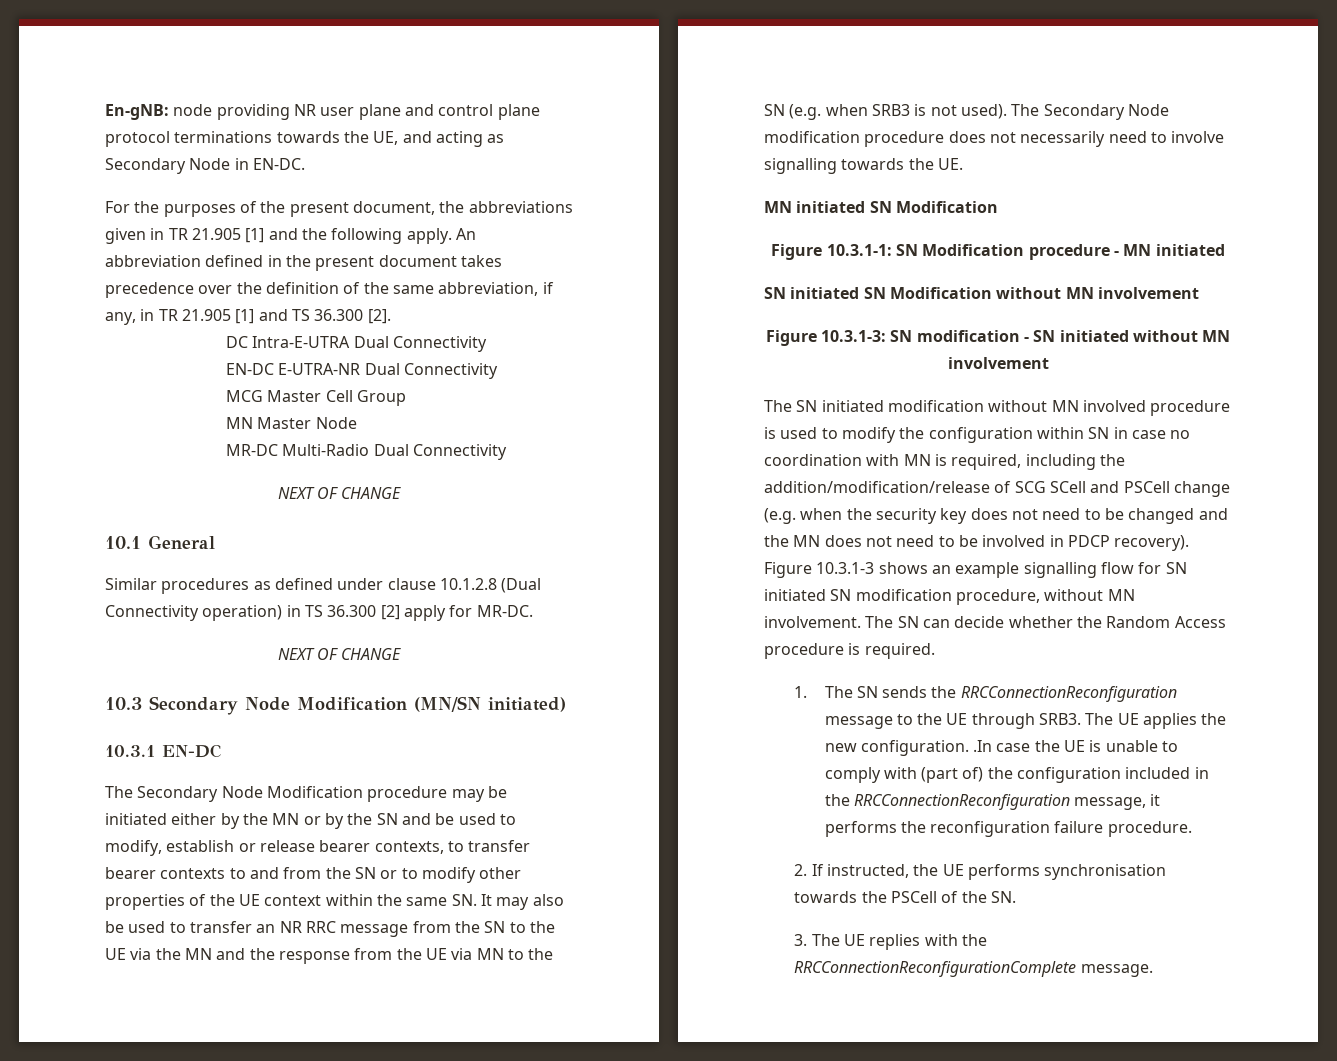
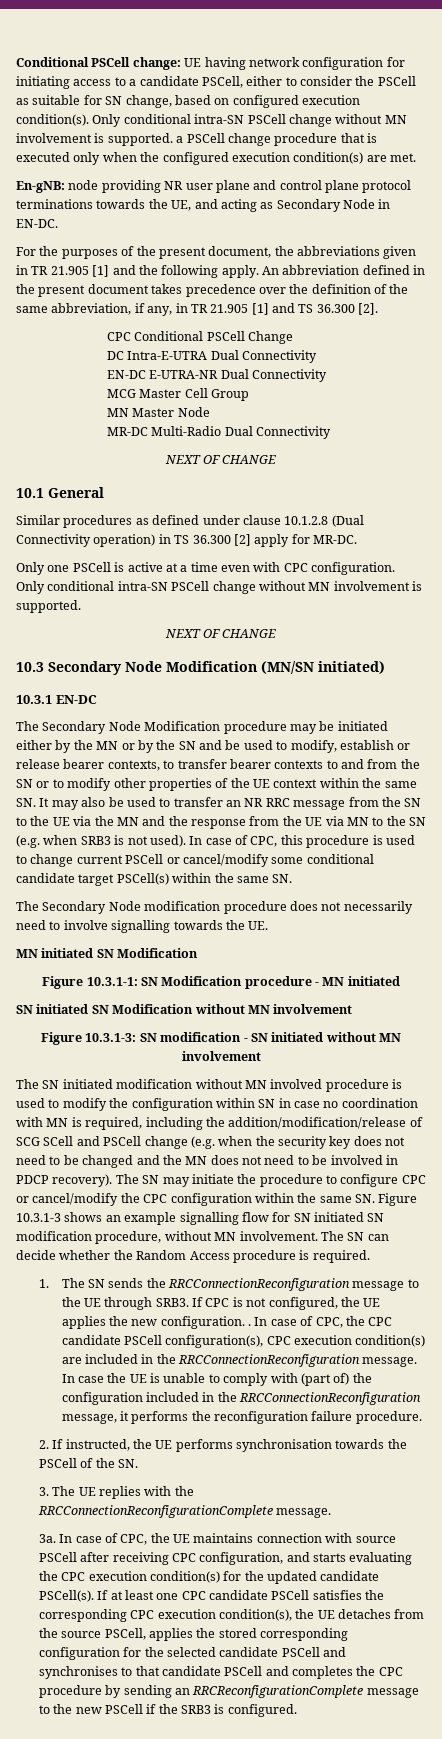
(105, 112) none -> [16,57,405,70] [16,76,416,89] [16,95,360,108] [16,114,407,127] [16,133,377,146] [16,152,416,165] Conditional PSCell change: UE having network configuration for initiating access to a candidate PSCell, either to consider the PSCell as suitable for SN change, based on configured execution condition(s). Only conditional intra-SN PSCell change without MN involvement is supported. a PSCell change procedure that is executed only when the configured execution condition(s) are met. //
(391, 316) none -> [107,331,294,344] // CPC Conditional PSCell Change
(533, 611) none -> [16,562,396,575] [16,581,422,594] [16,600,81,613] // Only one PSCell is active at a time even with CPC configuration. Only conditional intra-SN PSCell change without MN involvement is supported.
(1007, 111) none -> [189,835,415,848] [16,854,374,867] [16,873,293,886] In case of CPC, this procedure is used to change current PSCell or cancel/modify some conditional candidate target PSCell(s) within the same SN. //
(1190, 543) none -> [115,1174,426,1187] [16,1193,375,1206] The SN may initiate the procedure to configure CPC or cancel/modify the CPC configuration within the same SN.
[1085,713,1114,725] The -> [192,1297,360,1310] If CPC is not configured, the
[973,740,993,752] .In -> [248,1316,393,1328] [61,1335,426,1348] [61,1354,418,1367] [61,1374,75,1383] . In case of CPC, the CPC candidate PSCell configuration(s), CPC execution condition(s) are included in the RRCConnectionReconfiguration message. In
(1153, 970) none -> [38,1533,396,1545] [38,1552,413,1565] [38,1571,380,1584] [38,1590,385,1602] [38,1609,425,1622] [38,1628,349,1641] [38,1647,347,1660] [38,1666,403,1679] [38,1685,419,1698] [38,1704,297,1717] // 3a. In case of CPC, the UE maintains connection with source PSCell after receiving CPC configuration, and starts evaluating the CPC execution condition(s) for the updated candidate PSCell(s). If at least one CPC candidate PSCell satisfies the corresponding CPC execution condition(s), the UE detaches from the source PSCell, applies the stored corresponding configuration for the selected candidate PSCell and synchronises to that candidate PSCell and completes the CPC procedure by sending an RRCReconfigurationComplete message to the new PSCell if the SRB3 is configured.

